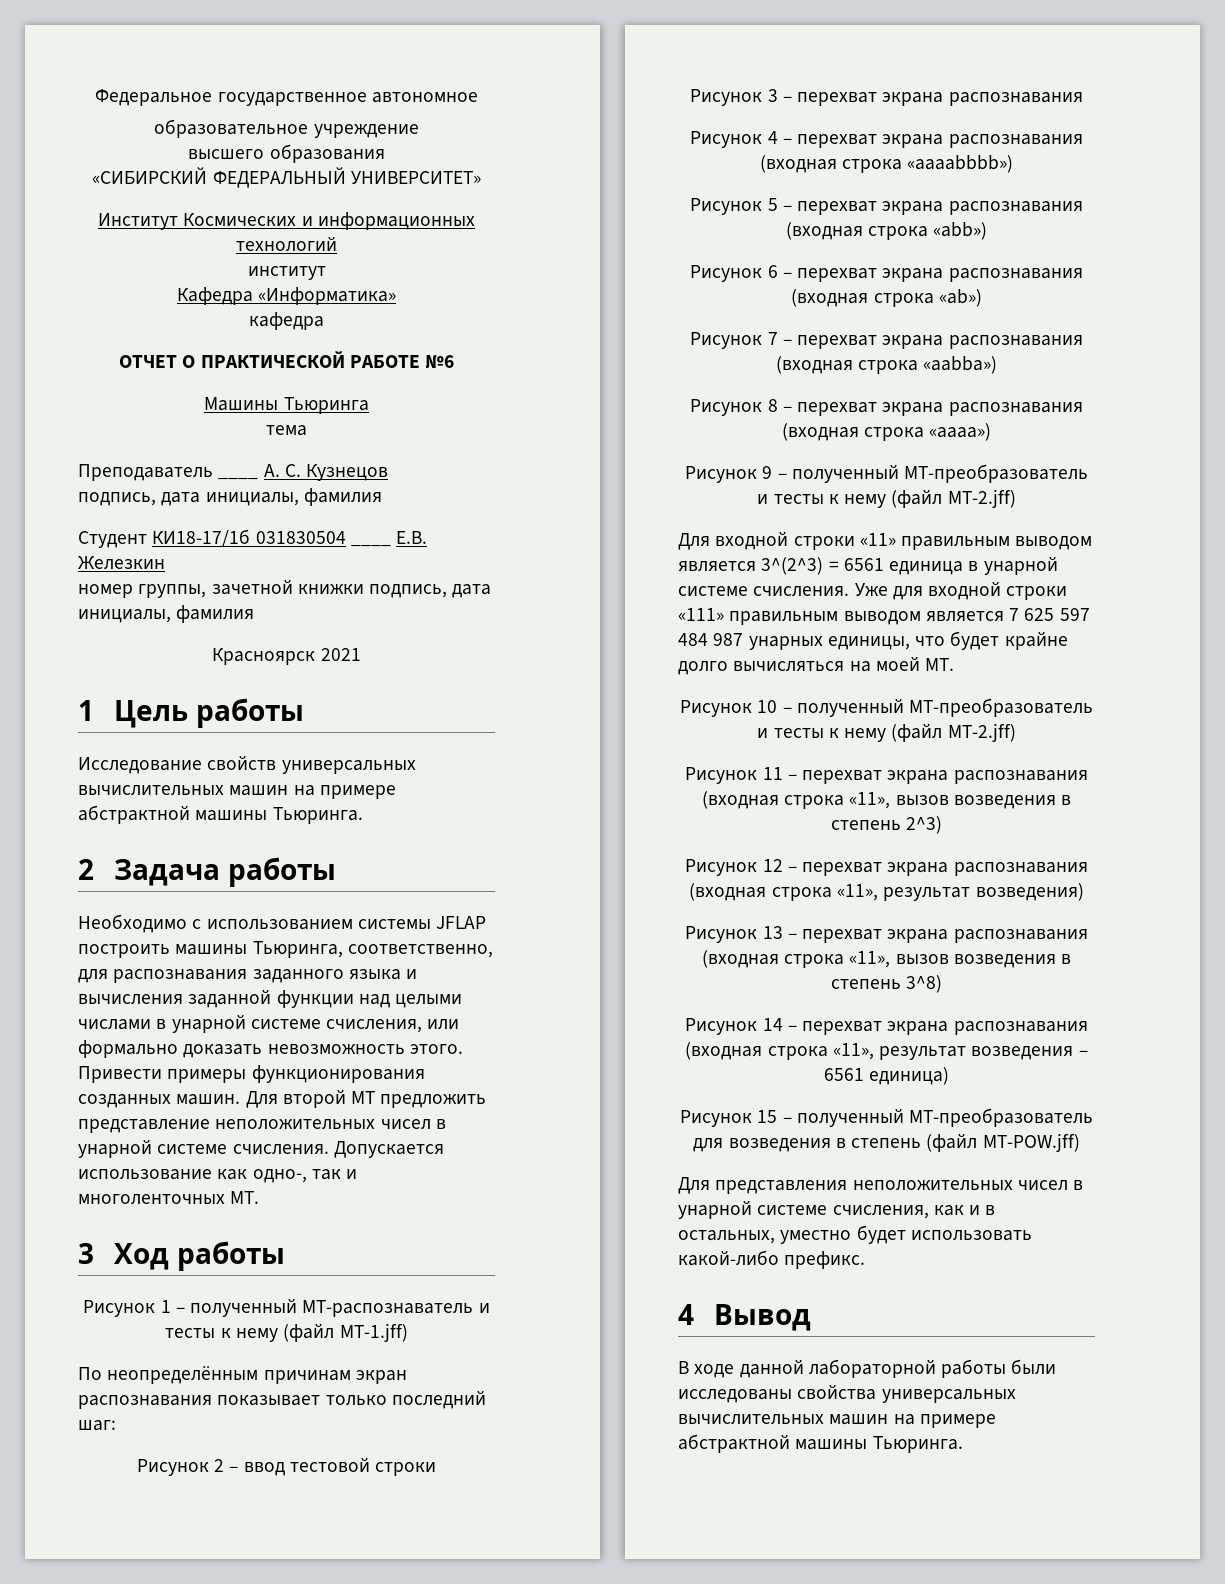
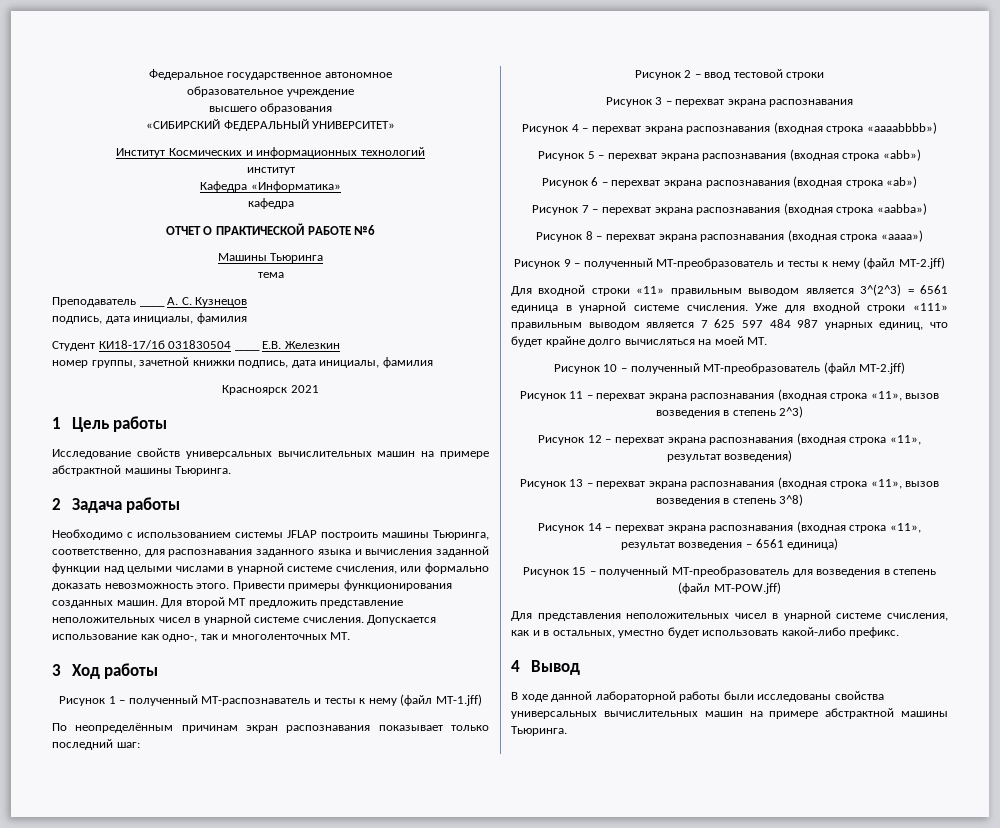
[827,636,910,650] единицы, -> [879,322,924,330] единиц,
[757,728,887,742] и тесты к нему -> (821, 368) none

